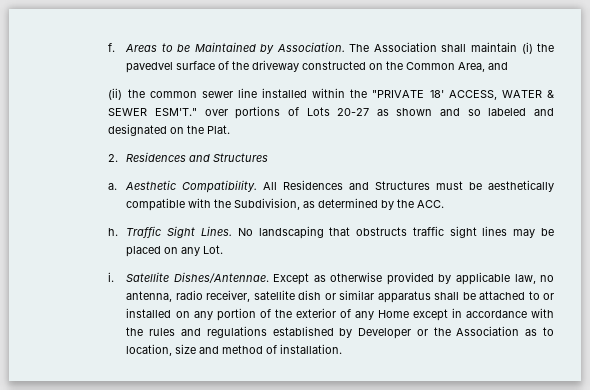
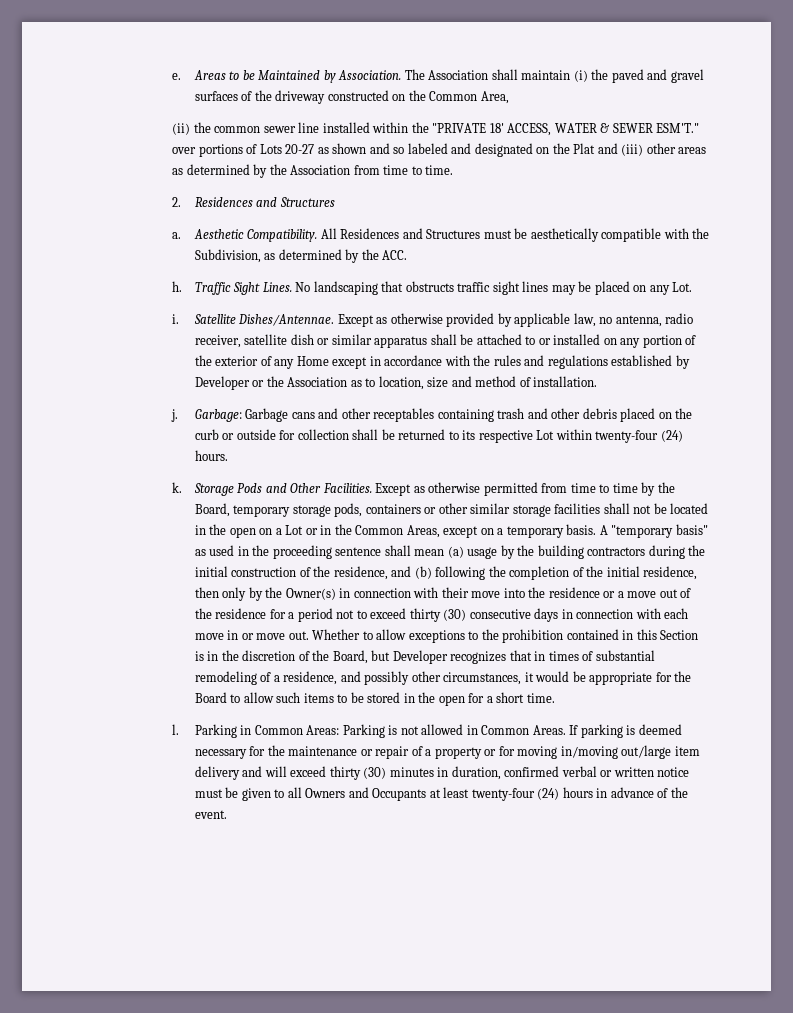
[108,43,116,52] f. -> [172,73,182,80] e.
[126,61,216,73] pavedvel surface -> [611,69,704,83] [194,91,238,101] paved and gravel surfaces
[488,62,509,70] and -> (509, 97) none
[207,125,231,134] Plat. -> [573,143,707,156] [172,164,454,178] Plat and (iii) other areas as determined by the Association from time to time.
(343, 349) none -> [171,408,693,422] [194,429,683,443] [194,450,228,461] [172,482,675,496] [194,503,709,517] [194,524,708,538] [194,545,706,559] [194,566,698,580] [194,587,692,601] [194,608,689,622] [194,629,699,643] [194,650,655,664] [194,671,692,685] [194,692,555,706] [172,724,682,738] [194,745,700,759] [194,766,690,780] [194,787,688,801] [194,810,227,819] // j. Garbage: Garbage cans and other receptables containing trash and other debris placed on the curb or outside for collection shall be returned to its respective Lot within twenty-four (24) hours. // k. Storage Pods and Other Facilities. Except as otherwise permitted from time to time by the Board, temporary storage pods, containers or other similar storage facilities shall not be located in the open on a Lot or in the Common Areas, except on a temporary basis. A "temporary basis" as used in the proceeding sentence shall mean (a) usage by the building contractors during the initial construction of the residence, and (b) following the completion of the initial residence, then only by the Owner(s) in connection with their move into the residence or a move out of the residence for a period not to exceed thirty (30) consecutive days in connection with each move in or move out. Whether to allow exceptions to the prohibition contained in this Section is in the discretion of the Board, but Developer recognizes that in times of substantial remodeling of a residence, and possibly other circumstances, it would be appropriate for the Board to allow such items to be stored in the open for a short time. // l. Parking in Common Areas: Parking is not allowed in Common Areas. If parking is deemed necessary for the maintenance or repair of a property or for moving in/moving out/large item delivery and will exceed thirty (30) minutes in duration, confirmed verbal or written notice must be given to all Owners and Occupants at least twenty-four (24) hours in advance of the event.

